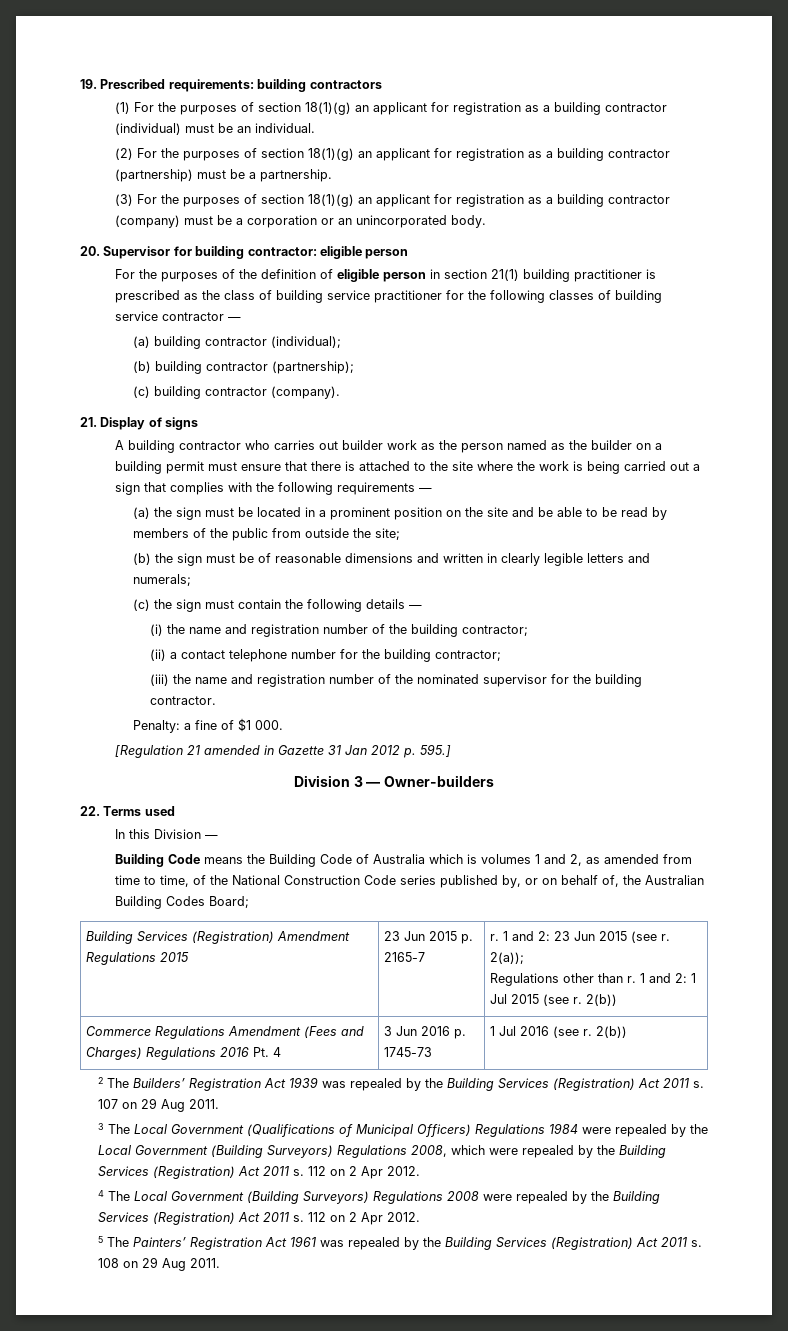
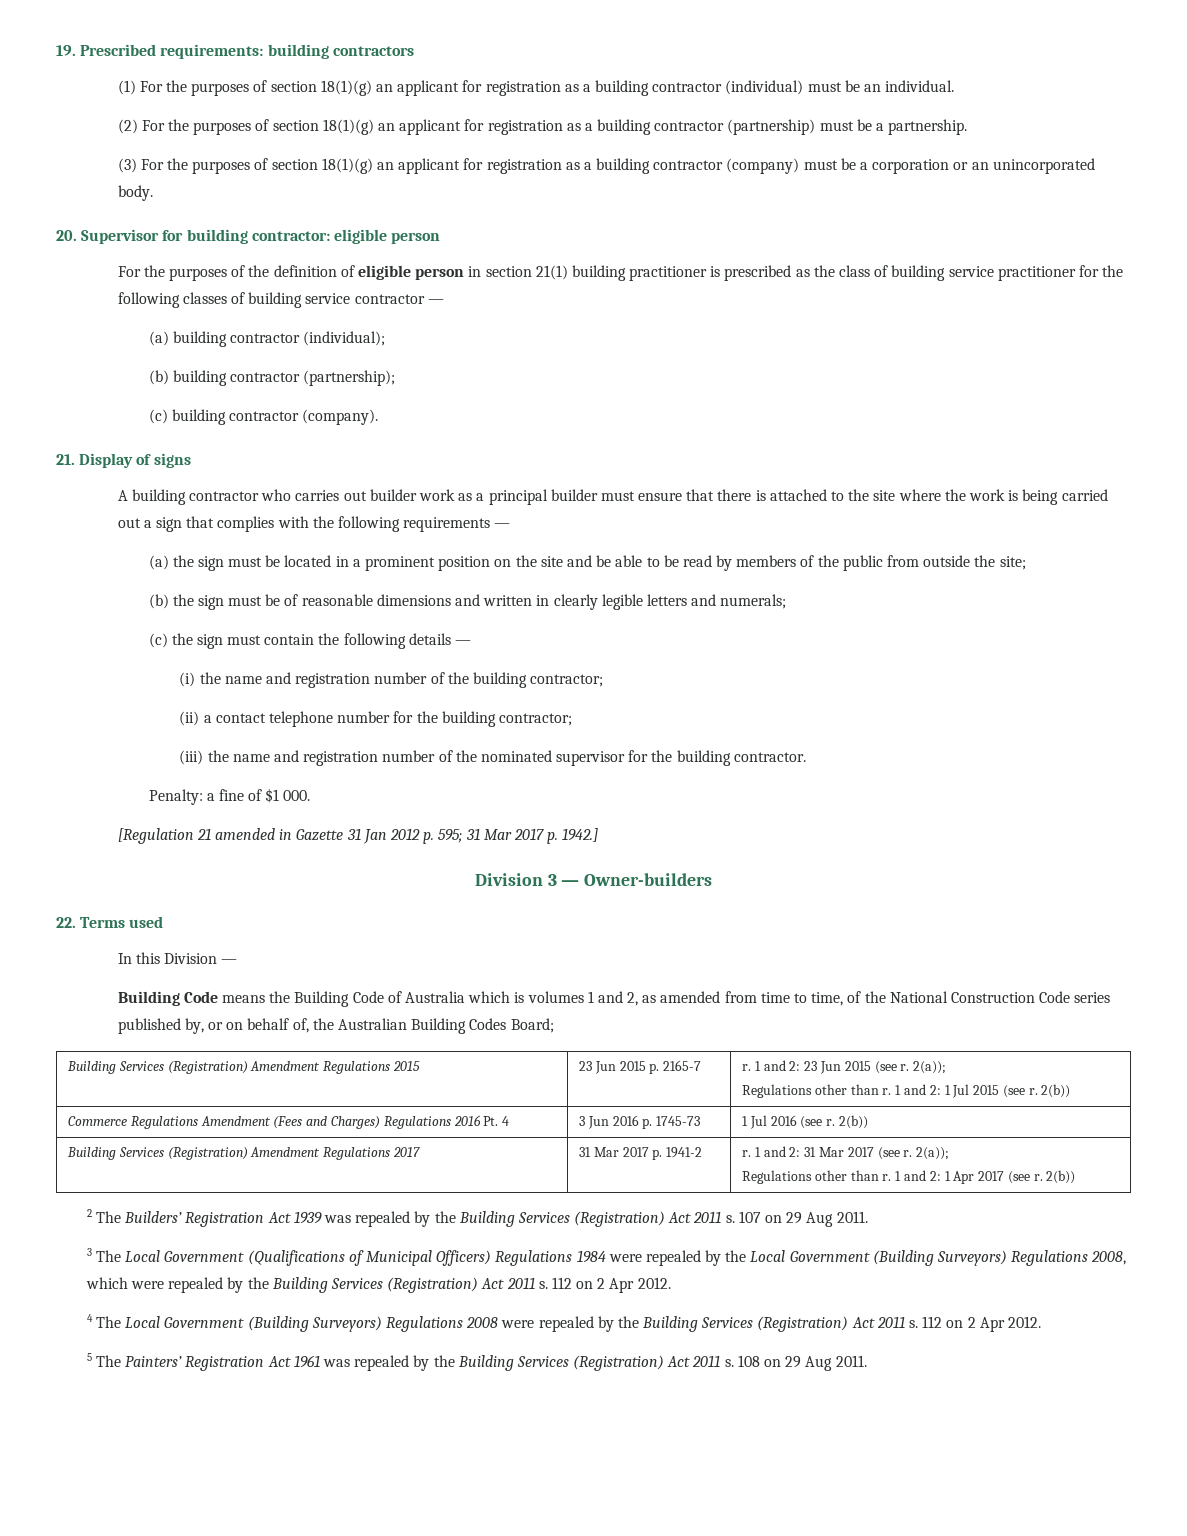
[439,440,663,453] [115,461,205,474] the person named as the builder on a building permit -> [476,489,598,505] a principal builder
[420,744,452,757] 595.] -> [438,828,599,844] 595; 31 Mar 2017 p. 1942.]
(628, 1032) none -> [67,1147,420,1160] [579,1147,703,1160] [742,1146,950,1160] [742,1170,1076,1184] // Building Services (Registration) Amendment Regulations 2017 | 31 Mar 2017 p. 1941-2 | r. 1 and 2: 31 Mar 2017 (see r. 2(a)); // Regulations other than r. 1 and 2: 1 Apr 2017 (see r. 2(b))

